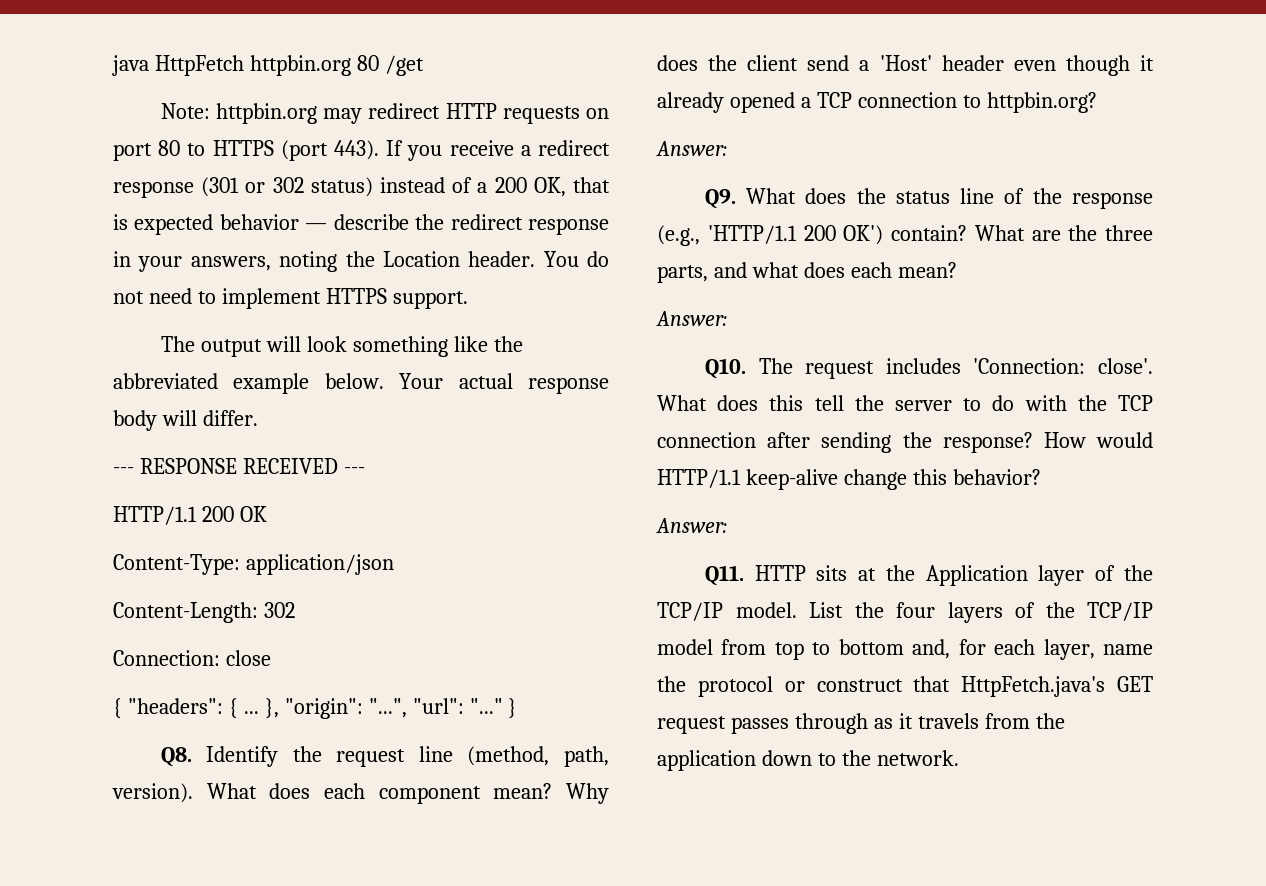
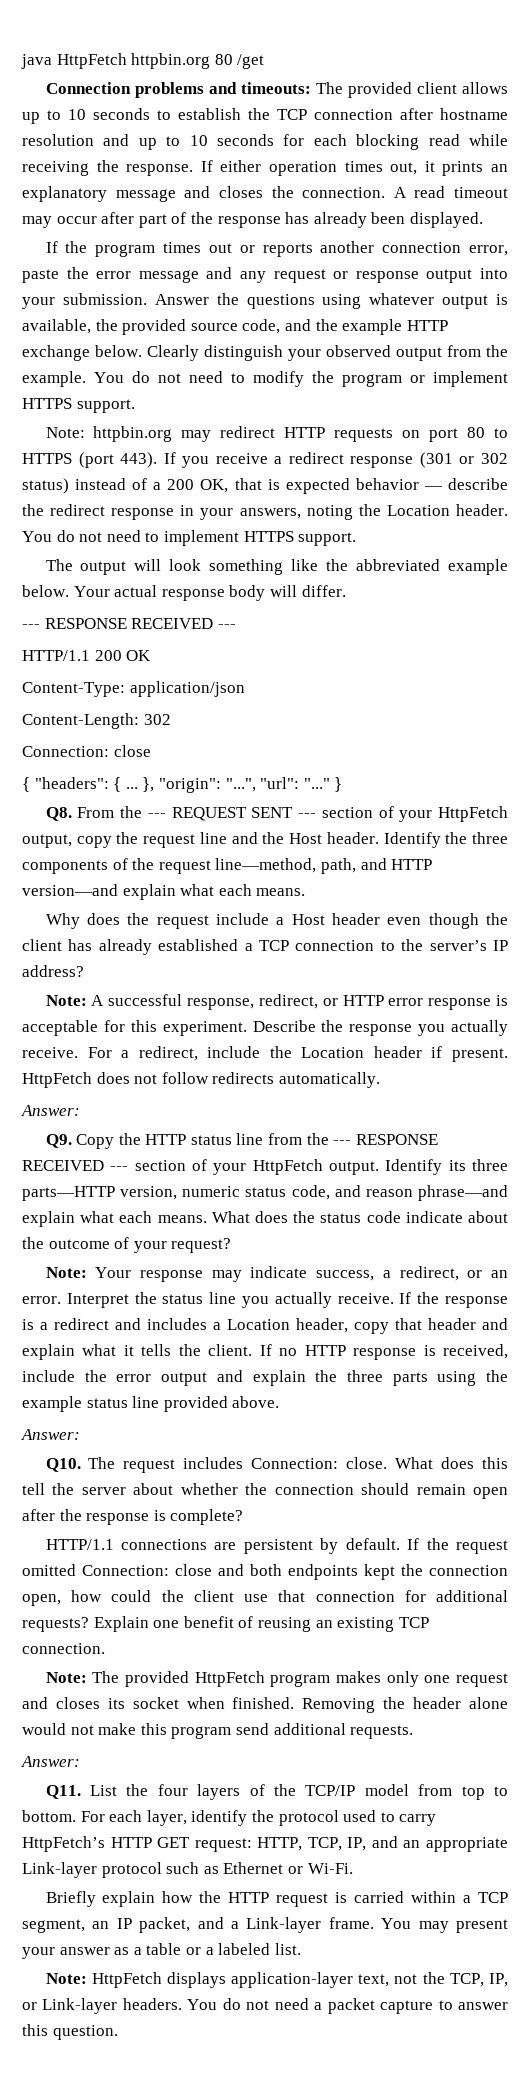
(424, 65) none -> [45,82,509,98] [22,108,508,124] [22,134,508,150] [22,160,509,176] [22,186,508,202] [22,212,483,228] [45,241,508,257] [22,267,509,283] [22,293,508,309] [22,319,448,335] [22,345,508,361] [22,371,508,387] [22,398,135,413] // Connection problems and timeouts: The provided client allows up to 10 seconds to establish the TCP connection after hostname resolution and up to 10 seconds for each blocking read while receiving the response. If either operation times out, it prints an explanatory message and closes the connection. A read timeout may occur after part of the response has already been displayed. // If the program times out or reports another connection error, paste the error message and any request or response output into your submission. Answer the questions using whatever output is available, the provided source code, and the example HTTP exchange below. Clearly distinguish your observed output from the example. You do not need to modify the program or implement HTTPS support.
[206,746,610,767] [112,783,609,804] [657,55,1154,76] [657,92,1097,113] [656,141,727,156] [704,188,1153,209] [657,225,1153,246] [657,262,957,283] Identify the request line (method, path, version). What does each component mean? Why does the client send a 'Host' header even though it already opened a TCP connection to httpbin.org? // Answer: // Q9. What does the status line of the response (e.g., 'HTTP/1.1 200 OK') contain? What are the three parts, and what does each mean? -> [77,806,508,822] [22,832,509,848] [22,858,433,874] [22,884,306,900] [45,913,508,929] [22,939,508,955] [22,965,84,977] [45,994,508,1010] [22,1020,508,1036] [22,1046,508,1062] [22,1072,380,1088] [21,1105,80,1116] [45,1133,438,1149] [22,1159,508,1175] [22,1185,509,1201] [22,1211,508,1227] [22,1237,232,1253] [45,1266,508,1282] [22,1292,508,1308] [22,1318,508,1334] [22,1344,508,1360] [22,1370,508,1386] [22,1396,280,1412] From the --- REQUEST SENT --- section of your HttpFetch output, copy the request line and the Host header. Identify the three components of the request line—method, path, and HTTP version—and explain what each means. // Why does the request include a Host header even though the client has already established a TCP connection to the server’s IP address? // Note: A successful response, redirect, or HTTP error response is acceptable for this experiment. Describe the response you actually receive. For a redirect, include the Location header if present. HttpFetch does not follow redirects automatically. // Answer: // Q9. Copy the HTTP status line from the --- RESPONSE RECEIVED --- section of your HttpFetch output. Identify its three parts—HTTP version, numeric status code, and reason phrase—and explain what each means. What does the status code indicate about the outcome of your request? // Note: Your response may indicate success, a redirect, or an error. Interpret the status line you actually receive. If the response is a redirect and includes a Location header, copy that header and explain what it tells the client. If no HTTP response is received, include the error output and explain the three parts using the example status line provided above.
[973,358,1153,374] 'Connection: close'. -> [251,1457,388,1469] Connection: close.
[963,395,1153,411] [657,432,1153,453] [657,469,1041,490] [656,518,727,533] [704,565,1153,586] [657,602,797,621] to do with the TCP connection after sending the response? How would HTTP/1.1 keep-alive change this behavior? // Answer: // Q11. HTTP sits at the Application layer of the TCP/IP model. -> [133,1483,509,1499] [22,1509,244,1525] [45,1538,508,1554] [22,1564,508,1580] [22,1590,509,1606] [22,1616,429,1632] [22,1643,105,1654] [45,1671,508,1687] [22,1697,509,1713] [22,1723,414,1739] [21,1756,80,1767] [45,1785,81,1799] about whether the connection should remain open after the response is complete? // HTTP/1.1 connections are persistent by default. If the request omitted Connection: close and both endpoints kept the connection open, how could the client use that connection for additional requests? Explain one benefit of reusing an existing TCP connection. // Note: The provided HttpFetch program makes only one request and closes its socket when finished. Removing the header alone would not make this program send additional requests. // Answer: // Q11.
[838,639,986,659] bottom and, for -> [22,1810,105,1822] bottom. For
[1103,644,1153,655] name -> [191,1810,248,1826] identify
[784,676,1153,697] [657,713,1065,734] [657,750,959,771] or construct that HttpFetch.java's GET request passes through as it travels from the application down to the network. -> [343,1810,437,1826] [22,1836,508,1852] [22,1862,353,1878] [45,1891,508,1907] [22,1917,508,1933] [22,1943,301,1959] [45,1972,508,1988] [22,1998,508,2014] [22,2024,118,2040] used to carry HttpFetch’s HTTP GET request: HTTP, TCP, IP, and an appropriate Link-layer protocol such as Ethernet or Wi-Fi. // Briefly explain how the HTTP request is carried within a TCP segment, an IP packet, and a Link-layer frame. You may present your answer as a table or a labeled list. // Note: HttpFetch displays application-layer text, not the TCP, IP, or Link-layer headers. You do not need a packet capture to answer this question.

